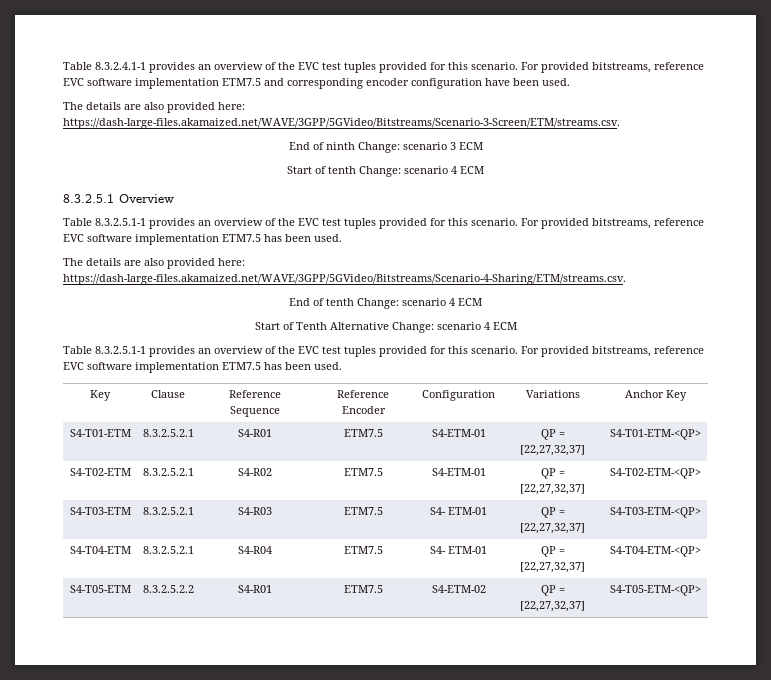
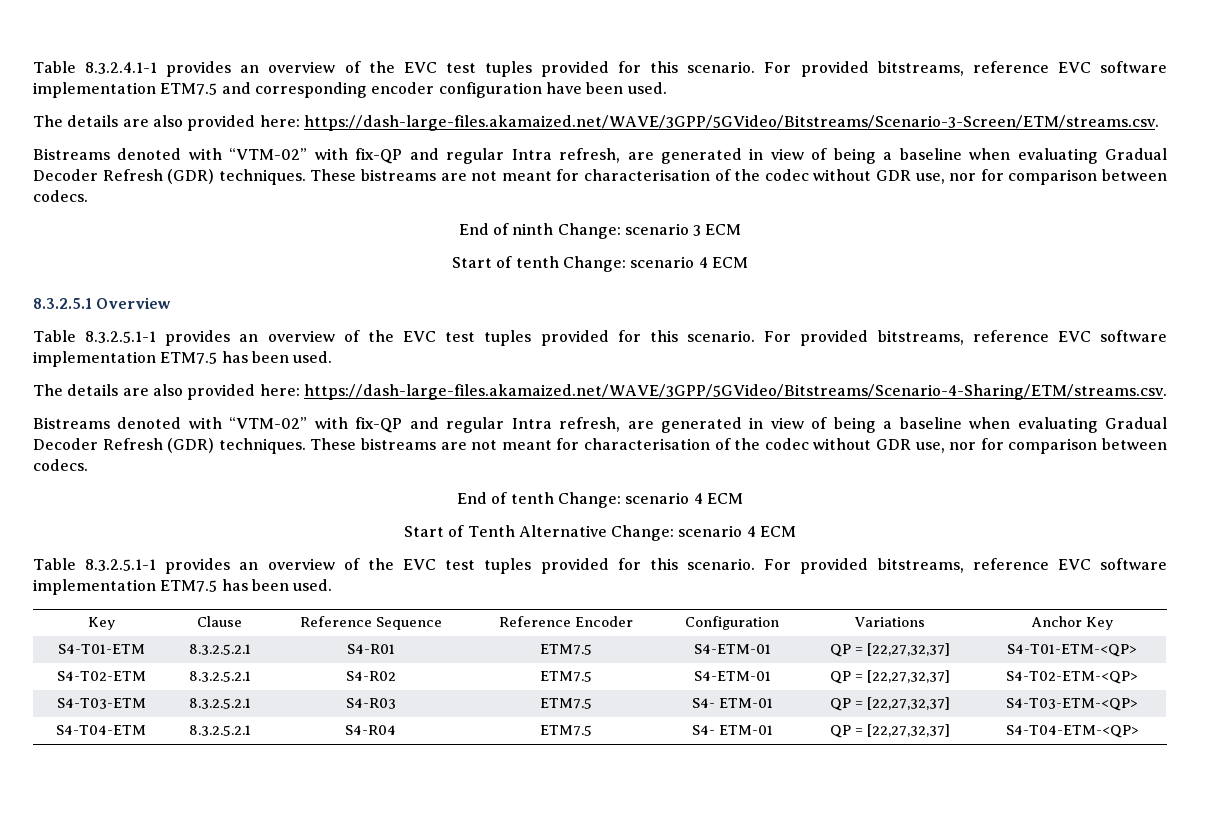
(620, 123) none -> [33,148,1168,164] [33,169,1168,185] [33,190,88,202] // Bistreams denoted with “VTM-02” with fix-QP and regular Intra refresh, are generated in view of being a baseline when evaluating Gradual Decoder Refresh (GDR) techniques. These bistreams are not meant for characterisation of the codec without GDR use, nor for comparison between codecs.
(626, 279) none -> [33,417,1168,433] [33,438,1168,454] [33,459,88,471] // Bistreams denoted with “VTM-02” with fix-QP and regular Intra refresh, are generated in view of being a baseline when evaluating Gradual Decoder Refresh (GDR) techniques. These bistreams are not meant for characterisation of the codec without GDR use, nor for comparison between codecs.
[69,585,131,593] [142,585,194,593] [238,585,272,593] [343,585,383,593] [431,585,486,593] [540,585,565,596] [520,601,585,612] [610,585,701,596] // S4-T05-ETM | 8.3.2.5.2.2 | S4-R01 | ETM7.5 | S4-ETM-02 | QP = [22,27,32,37] | S4-T05-ETM-<QP> -> (1139, 731) none

